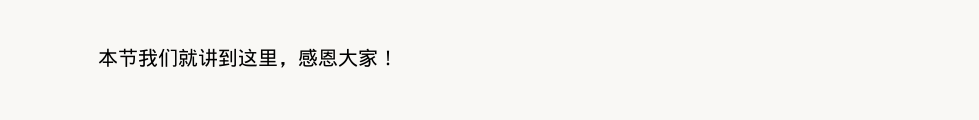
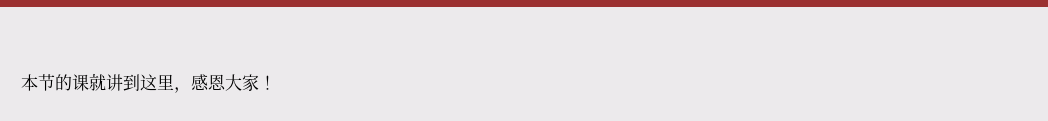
[138,48,179,67] 我们 -> [55,74,89,91] 的课

